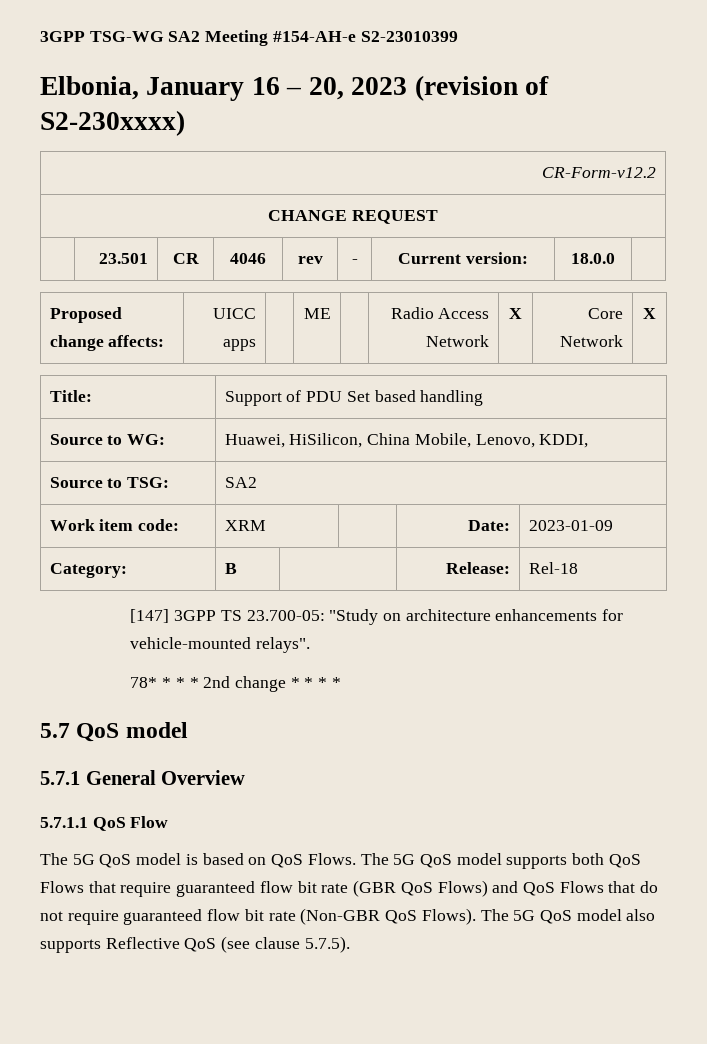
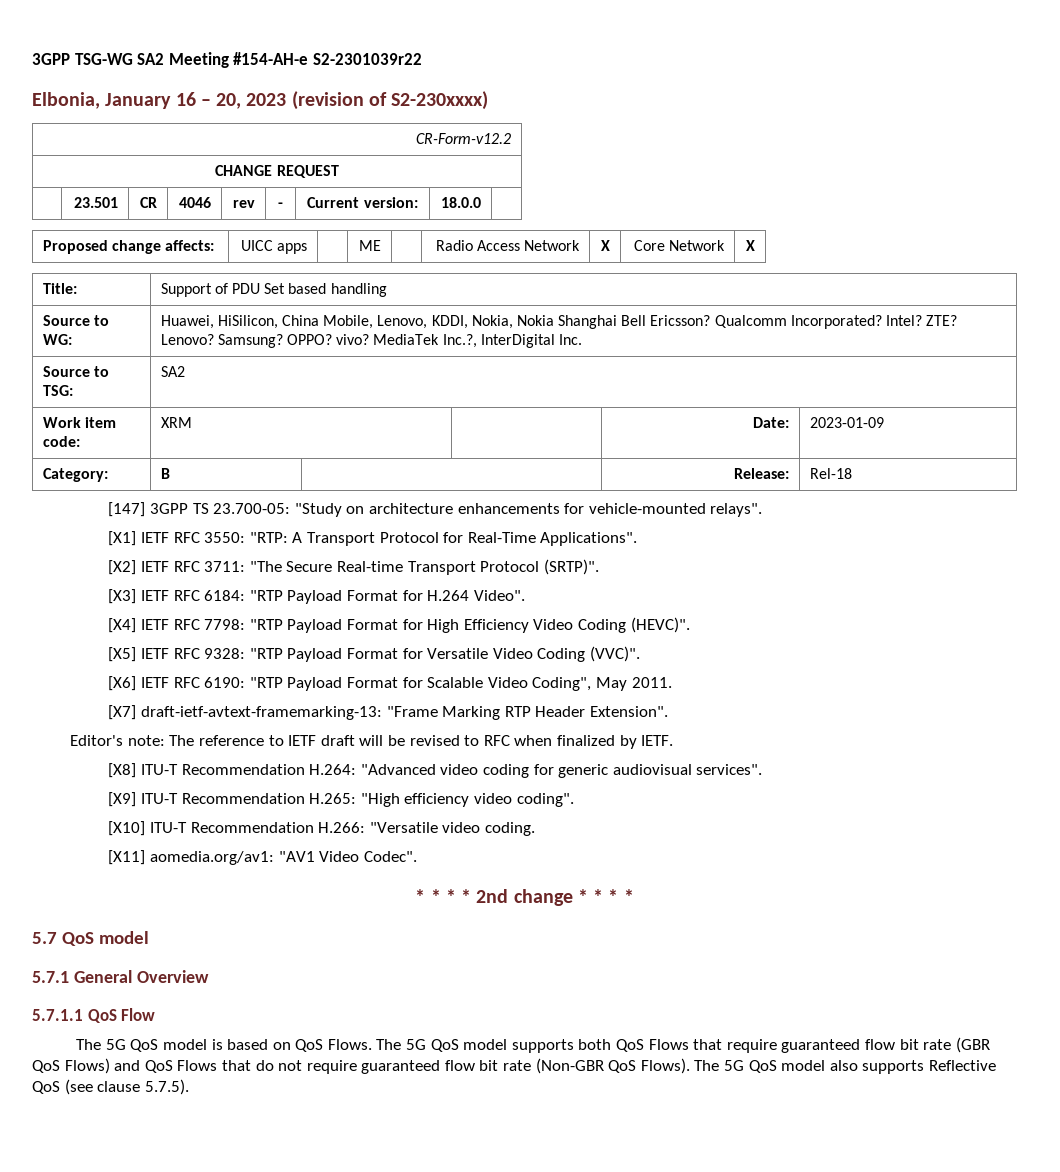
[360,31,458,42] S2-23010399 -> [312,53,422,65] S2-2301039r22
(589, 441) none -> [471,315,958,329] [160,334,582,348] Nokia, Nokia Shanghai Bell Ericsson? Qualcomm Incorporated? Intel? ZTE? Lenovo? Samsung? OPPO? vivo? MediaTek Inc.?, InterDigital Inc.
[130,677,158,688] 78* -> [108,531,638,546] [108,559,599,575] [108,589,525,604] [108,617,690,633] [108,646,640,662] [108,676,672,691] [108,705,669,720] [70,735,674,749] [108,763,763,778] [108,792,574,807] [108,821,536,836] [108,850,417,865] [415,889,426,903] [X1] IETF RFC 3550: "RTP: A Transport Protocol for Real-Time Applications". // [X2] IETF RFC 3711: "The Secure Real-time Transport Protocol (SRTP)". // [X3] IETF RFC 6184: "RTP Payload Format for H.264 Video". // [X4] IETF RFC 7798: "RTP Payload Format for High Efficiency Video Coding (HEVC)". // [X5] IETF RFC 9328: "RTP Payload Format for Versatile Video Coding (VVC)". // [X6] IETF RFC 6190: "RTP Payload Format for Scalable Video Coding", May 2011. // [X7] draft-ietf-avtext-framemarking-13: "Frame Marking RTP Header Extension". // Editor's note: The reference to IETF draft will be revised to RFC when finalized by IETF. // [X8] ITU-T Recommendation H.264: "Advanced video coding for generic audiovisual services". // [X9] ITU-T Recommendation H.265: "High efficiency video coding". // [X10] ITU-T Recommendation H.266: "Versatile video coding. // [X11] aomedia.org/av1: "AV1 Video Codec". // *

